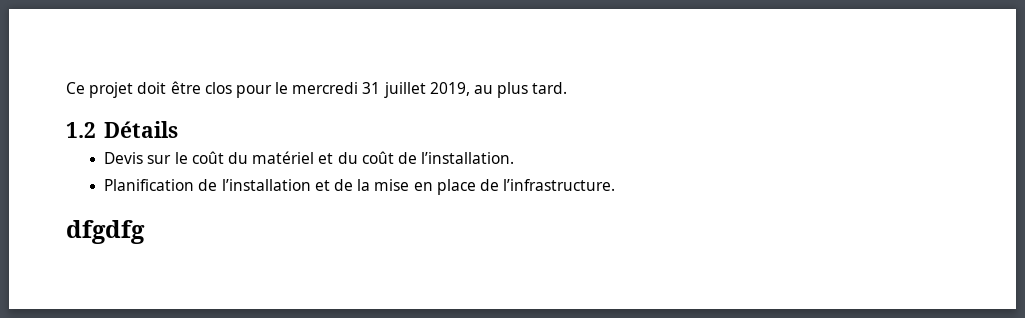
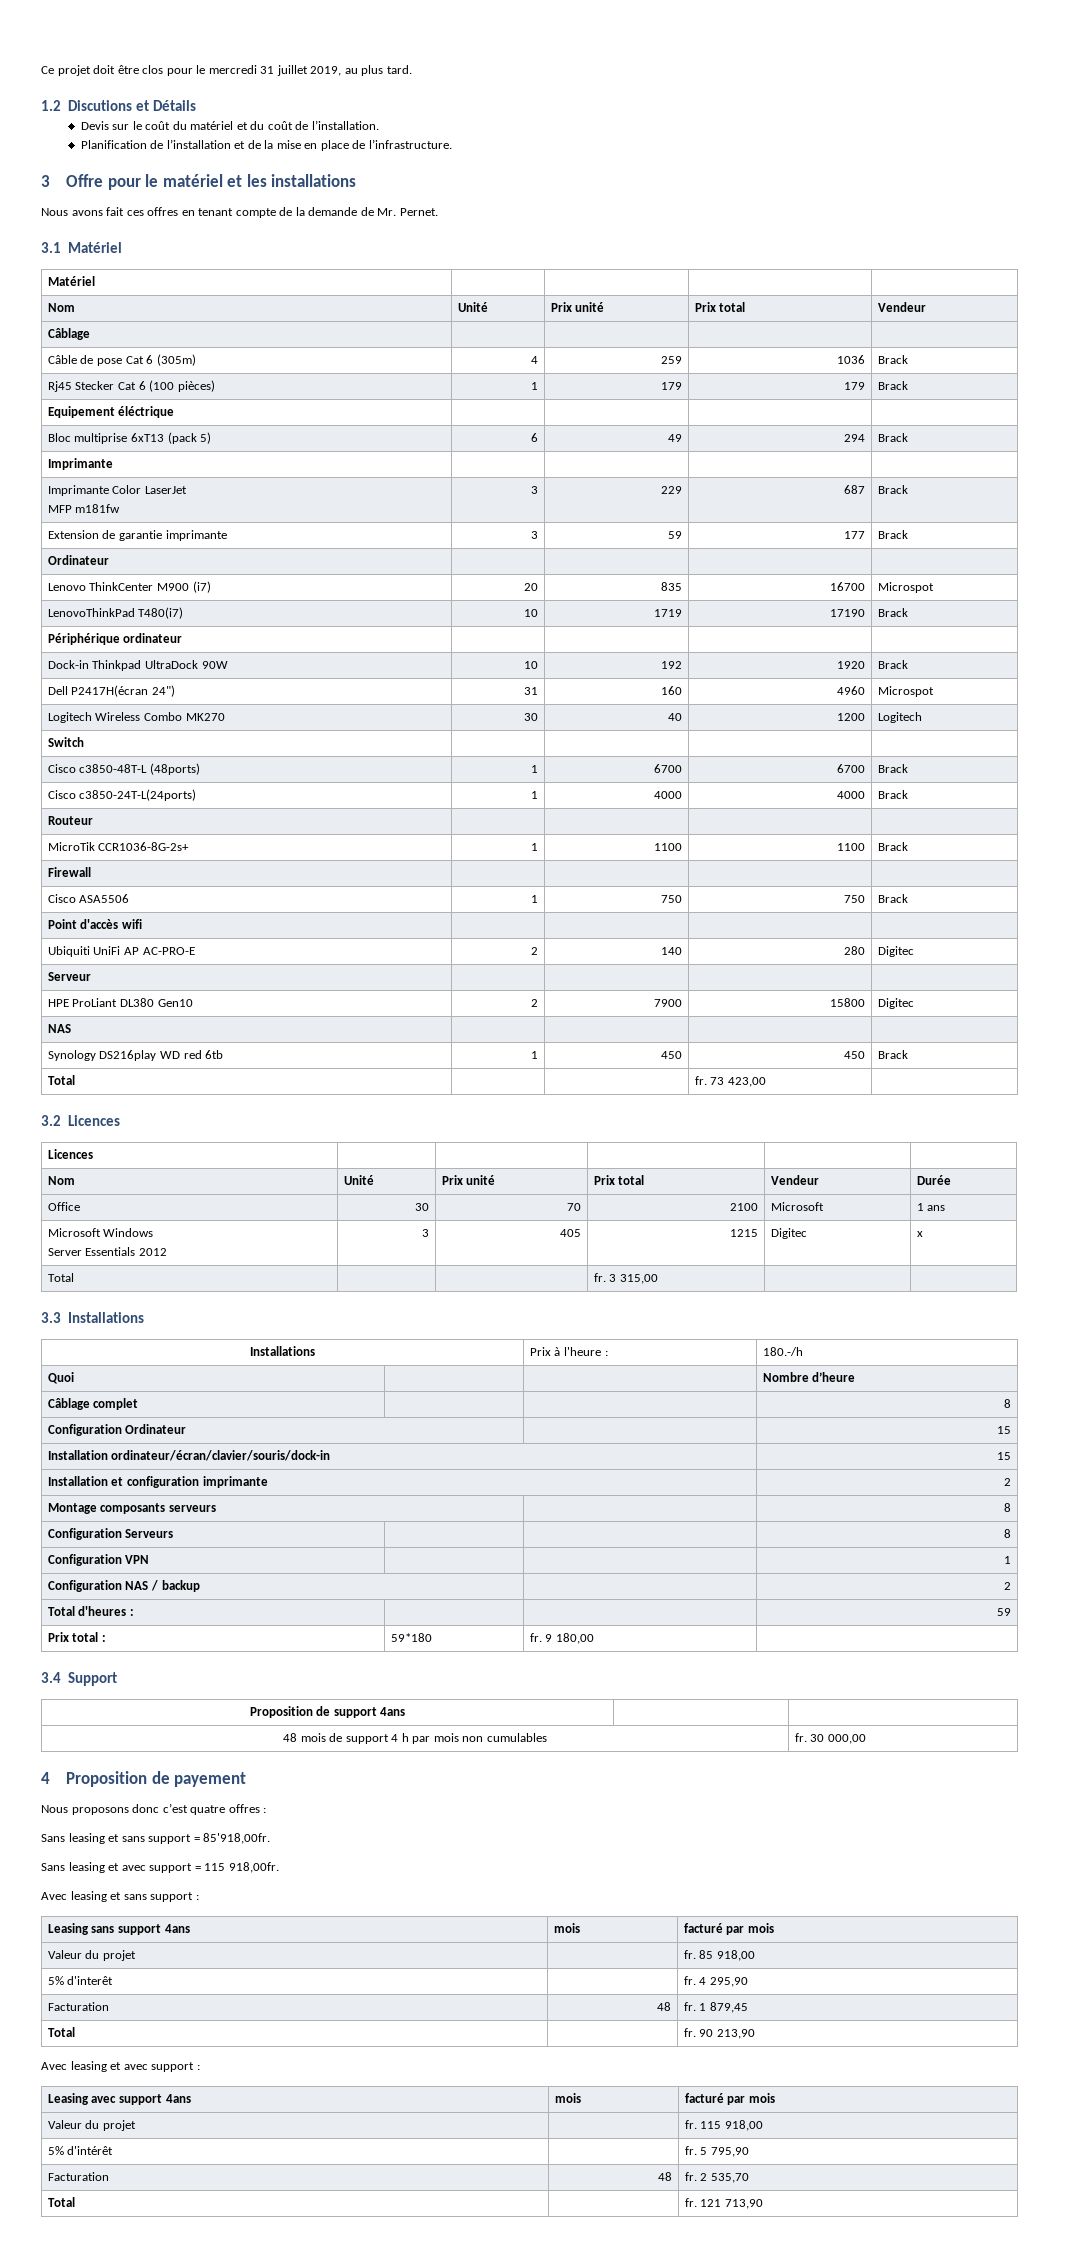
(96, 130) none -> [67,100,149,111] Discutions et
[66,220,145,244] dfgdfg -> [41,174,357,190] [41,207,438,218] [41,242,122,253] [47,276,95,286] [47,303,75,312] [457,302,488,312] [550,302,605,312] [694,302,746,312] [877,302,926,312] [47,328,90,340] [47,354,196,366] [531,356,539,364] [661,356,683,364] [837,355,866,364] [877,355,908,364] [47,380,215,392] [531,382,539,390] [661,382,683,390] [844,382,866,390] [877,381,908,390] [47,406,175,418] [47,432,212,444] [531,433,539,442] [668,434,683,442] [844,434,866,442] [877,433,908,442] [47,458,113,470] [47,485,187,496] [47,504,121,513] [531,486,539,494] [661,486,683,494] [844,485,866,494] [877,485,908,494] [47,530,227,541] [531,531,539,539] [668,531,683,539] [844,531,866,539] [877,530,908,539] [47,555,109,565] [47,581,211,593] [524,583,539,591] [661,582,683,591] [830,582,866,591] [877,582,934,593] [47,607,184,619] [524,609,539,617] [654,609,683,617] [830,609,866,617] [877,608,908,617] [47,633,183,645] [47,660,228,671] [524,661,539,669] [661,661,683,669] [837,661,866,669] [877,660,908,669] [47,685,175,697] [524,687,539,695] [661,686,683,695] [837,686,866,695] [877,686,934,697] [47,712,225,723] [524,713,539,721] [668,713,683,721] [837,713,866,721] [877,712,922,723] [47,737,84,747] [47,763,200,775] [531,765,539,773] [654,764,683,773] [837,764,866,773] [877,764,908,773] [47,789,197,801] [531,791,539,799] [654,791,683,799] [837,791,866,799] [877,790,908,799] [47,816,93,825] [47,842,190,851] [531,843,539,851] [654,843,683,851] [837,843,866,851] [877,842,908,851] [47,867,91,877] [47,894,130,903] [531,895,539,903] [661,895,683,903] [844,895,866,903] [877,894,908,903] [47,919,142,929] [47,946,195,957] [531,947,539,955] [661,947,683,955] [844,946,866,955] [877,946,914,957] [47,972,91,981] [47,998,193,1007] [531,999,539,1007] [654,999,683,1007] [830,998,866,1007] [877,998,914,1009] [47,1024,71,1033] [47,1050,224,1061] [531,1051,539,1059] [661,1051,683,1059] [844,1051,866,1059] [877,1050,908,1059] [47,1075,75,1085] [694,1076,766,1087] [41,1115,120,1126] [47,1149,93,1159] [47,1176,75,1185] [343,1175,374,1185] [441,1175,496,1185] [593,1175,645,1185] [770,1175,819,1185] [916,1175,951,1185] [47,1202,80,1211] [415,1203,430,1211] [567,1203,582,1211] [730,1203,759,1211] [770,1202,824,1211] [916,1203,946,1211] [47,1228,154,1237] [47,1247,167,1256] [422,1229,430,1237] [560,1229,582,1237] [730,1229,759,1237] [770,1228,807,1239] [916,1231,923,1237] [47,1273,74,1282] [593,1273,658,1284] [41,1312,144,1323] [250,1346,315,1356] [529,1347,608,1356] [762,1347,803,1356] [47,1372,74,1384] [762,1372,856,1382] [47,1398,139,1410] [1004,1399,1012,1408] [47,1424,187,1436] [997,1426,1012,1434] [47,1450,331,1461] [997,1452,1012,1460] [47,1476,268,1488] [1004,1478,1012,1486] [47,1503,216,1514] [1004,1503,1012,1512] [47,1528,174,1540] [1004,1529,1012,1538] [47,1554,150,1566] [1004,1556,1012,1564] [47,1580,200,1592] [1004,1582,1012,1590] [47,1606,134,1616] [997,1608,1012,1616] [47,1632,106,1642] [390,1633,432,1642] [529,1633,594,1644] [41,1672,117,1686] [249,1706,406,1718] [283,1733,547,1744] [794,1733,866,1744] [41,1771,247,1787] [41,1803,267,1815] [41,1833,271,1844] [41,1862,279,1873] [41,1891,199,1902] [47,1923,190,1935] [553,1923,580,1933] [683,1923,774,1935] [47,1950,136,1961] [683,1950,755,1961] [47,1976,114,1985] [683,1976,748,1987] [47,2002,109,2011] [657,2002,672,2011] [683,2002,748,2013] [47,2027,75,2037] [683,2028,755,2039] [41,2061,200,2072] [47,2093,191,2105] [554,2093,581,2103] [684,2093,775,2105] [47,2120,136,2131] [684,2120,763,2131] [47,2146,114,2155] [684,2146,749,2157] [47,2172,109,2181] [658,2172,673,2181] [684,2172,749,2183] [47,2197,75,2207] [684,2198,763,2209] 3 Offre pour le matériel et les installations // Nous avons fait ces offres en tenant compte de la demande de Mr. Pernet. // 3.1 Matériel // Matériel | | | | // Nom | Unité | Prix unité | Prix total | Vendeur // Câblage | | | | // Câble de pose Cat 6 (305m) | 4 | 259 | 1036 | Brack // Rj45 Stecker Cat 6 (100 pièces) | 1 | 179 | 179 | Brack // Equipement éléctrique | | | | // Bloc multiprise 6xT13 (pack 5) | 6 | 49 | 294 | Brack // Imprimante | | | | // Imprimante Color LaserJet // MFP m181fw | 3 | 229 | 687 | Brack // Extension de garantie imprimante | 3 | 59 | 177 | Brack // Ordinateur | | | | // Lenovo ThinkCenter M900 (i7) | 20 | 835 | 16700 | Microspot // LenovoThinkPad T480(i7) | 10 | 1719 | 17190 | Brack // Périphérique ordinateur | | | | // Dock-in Thinkpad UltraDock 90W | 10 | 192 | 1920 | Brack // Dell P2417H(écran 24") | 31 | 160 | 4960 | Microspot // Logitech Wireless Combo MK270 | 30 | 40 | 1200 | Logitech // Switch | | | | // Cisco c3850-48T-L (48ports) | 1 | 6700 | 6700 | Brack // Cisco c3850-24T-L(24ports) | 1 | 4000 | 4000 | Brack // Routeur | | | | // MicroTik CCR1036-8G-2s+ | 1 | 1100 | 1100 | Brack // Firewall | | | | // Cisco ASA5506 | 1 | 750 | 750 | Brack // Point d'accès wifi | | | | // Ubiquiti UniFi AP AC-PRO-E | 2 | 140 | 280 | Digitec // Serveur | | | | // HPE ProLiant DL380 Gen10 | 2 | 7900 | 15800 | Digitec // NAS | | | | // Synology DS216play WD red 6tb | 1 | 450 | 450 | Brack // Total | | | fr. 73 423,00 | // 3.2 Licences // Licences | | | | | // Nom | Unité | Prix unité | Prix total | Vendeur | Durée // Office | 30 | 70 | 2100 | Microsoft | 1 ans // Microsoft Windows // Server Essentials 2012 | 3 | 405 | 1215 | Digitec | x // Total | | | fr. 3 315,00 | | // 3.3 Installations // Installations | Prix à l'heure : | 180.-/h // Quoi | | | Nombre d’heure // Câblage complet | | | 8 // Configuration Ordinateur | | 15 // Installation ordinateur/écran/clavier/souris/dock-in | 15 // Installation et configuration imprimante | 2 // Montage composants serveurs | | 8 // Configuration Serveurs | | | 8 // Configuration VPN | | | 1 // Configuration NAS / backup | | 2 // Total d'heures : | | | 59 // Prix total : | 59*180 | fr. 9 180,00 | // 3.4 Support // Proposition de support 4ans | | // 48 mois de support 4 h par mois non cumulables | fr. 30 000,00 // 4 Proposition de payement // Nous proposons donc c’est quatre offres : // Sans leasing et sans support = 85'918,00fr. // Sans leasing et avec support = 115 918,00fr. // Avec leasing et sans support : // Leasing sans support 4ans | mois | facturé par mois // Valeur du projet | | fr. 85 918,00 // 5% d'interêt | | fr. 4 295,90 // Facturation | 48 | fr. 1 879,45 // Total | | fr. 90 213,90 // Avec leasing et avec support : // Leasing avec support 4ans | mois | facturé par mois // Valeur du projet | | fr. 115 918,00 // 5% d'intérêt | | fr. 5 795,90 // Facturation | 48 | fr. 2 535,70 // Total | | fr. 121 713,90

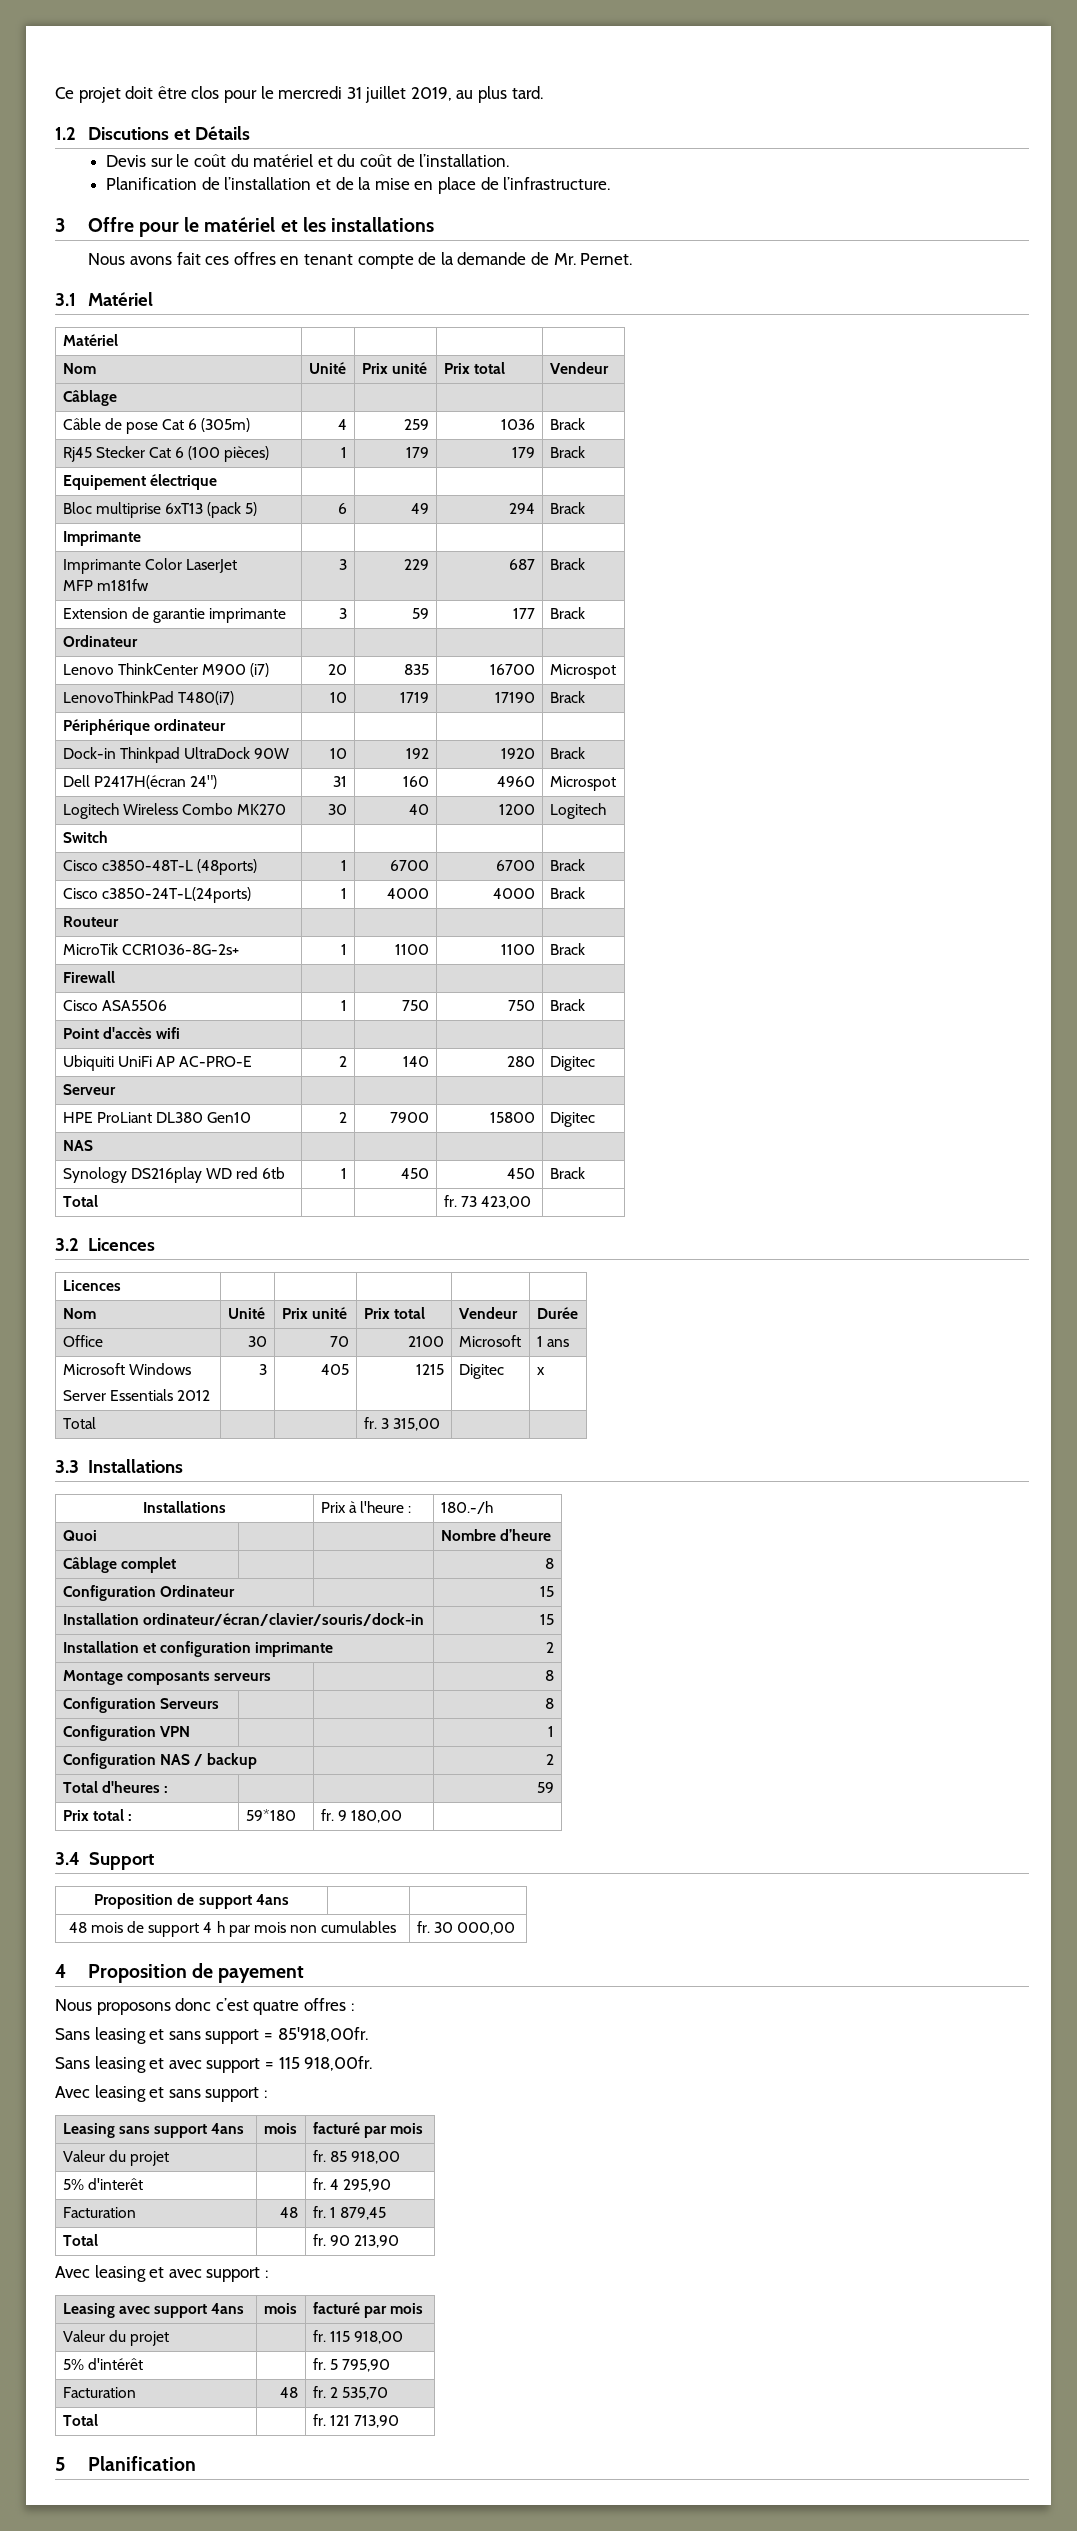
[118,406,175,418] éléctrique -> [149,474,217,490] électrique
(763, 2204) none -> [55,2456,196,2471] // 5 Planification

